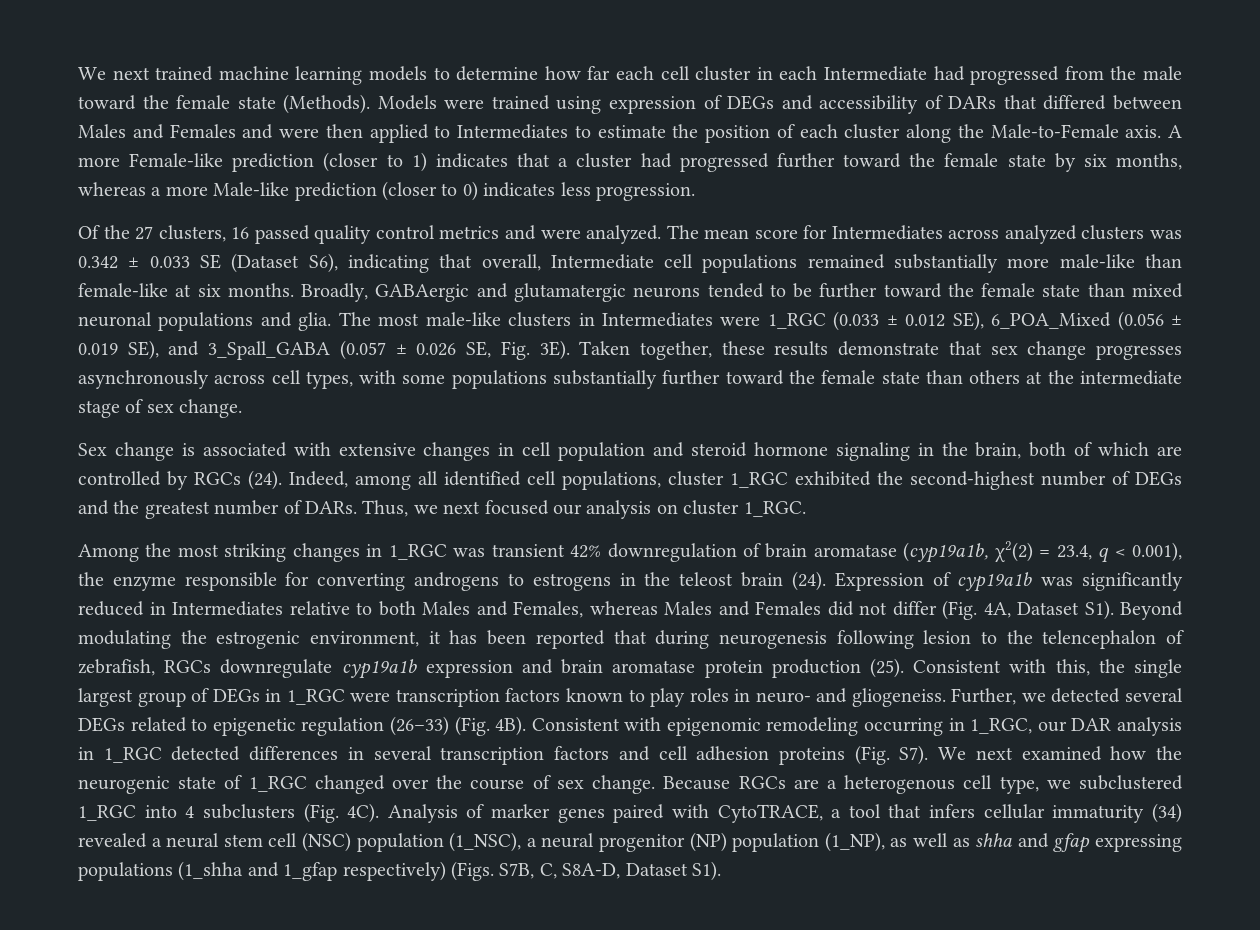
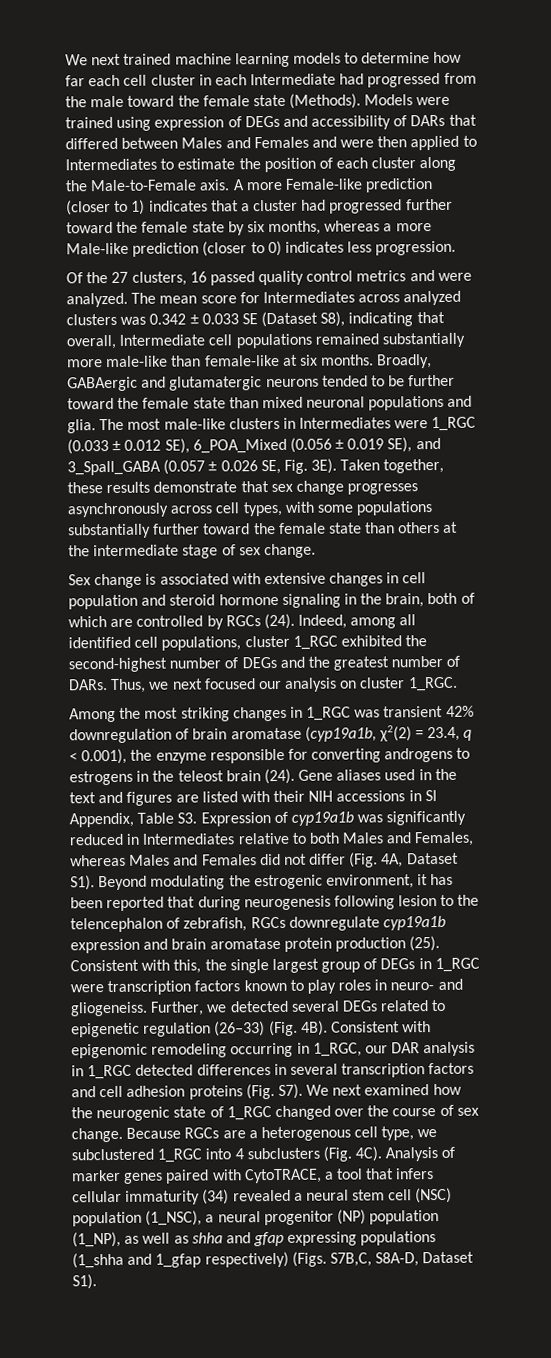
[308,253,338,273] S6), -> [320,311,346,327] S8),
(826, 581) none -> [298,768,457,781] [69,790,437,806] [69,812,198,828] Gene aliases used in the text and figures are listed with their NIH accessions in SI Appendix, Table S3.
[499,863,557,879] S7B, C, -> [329,1252,372,1267] S7B,C,

